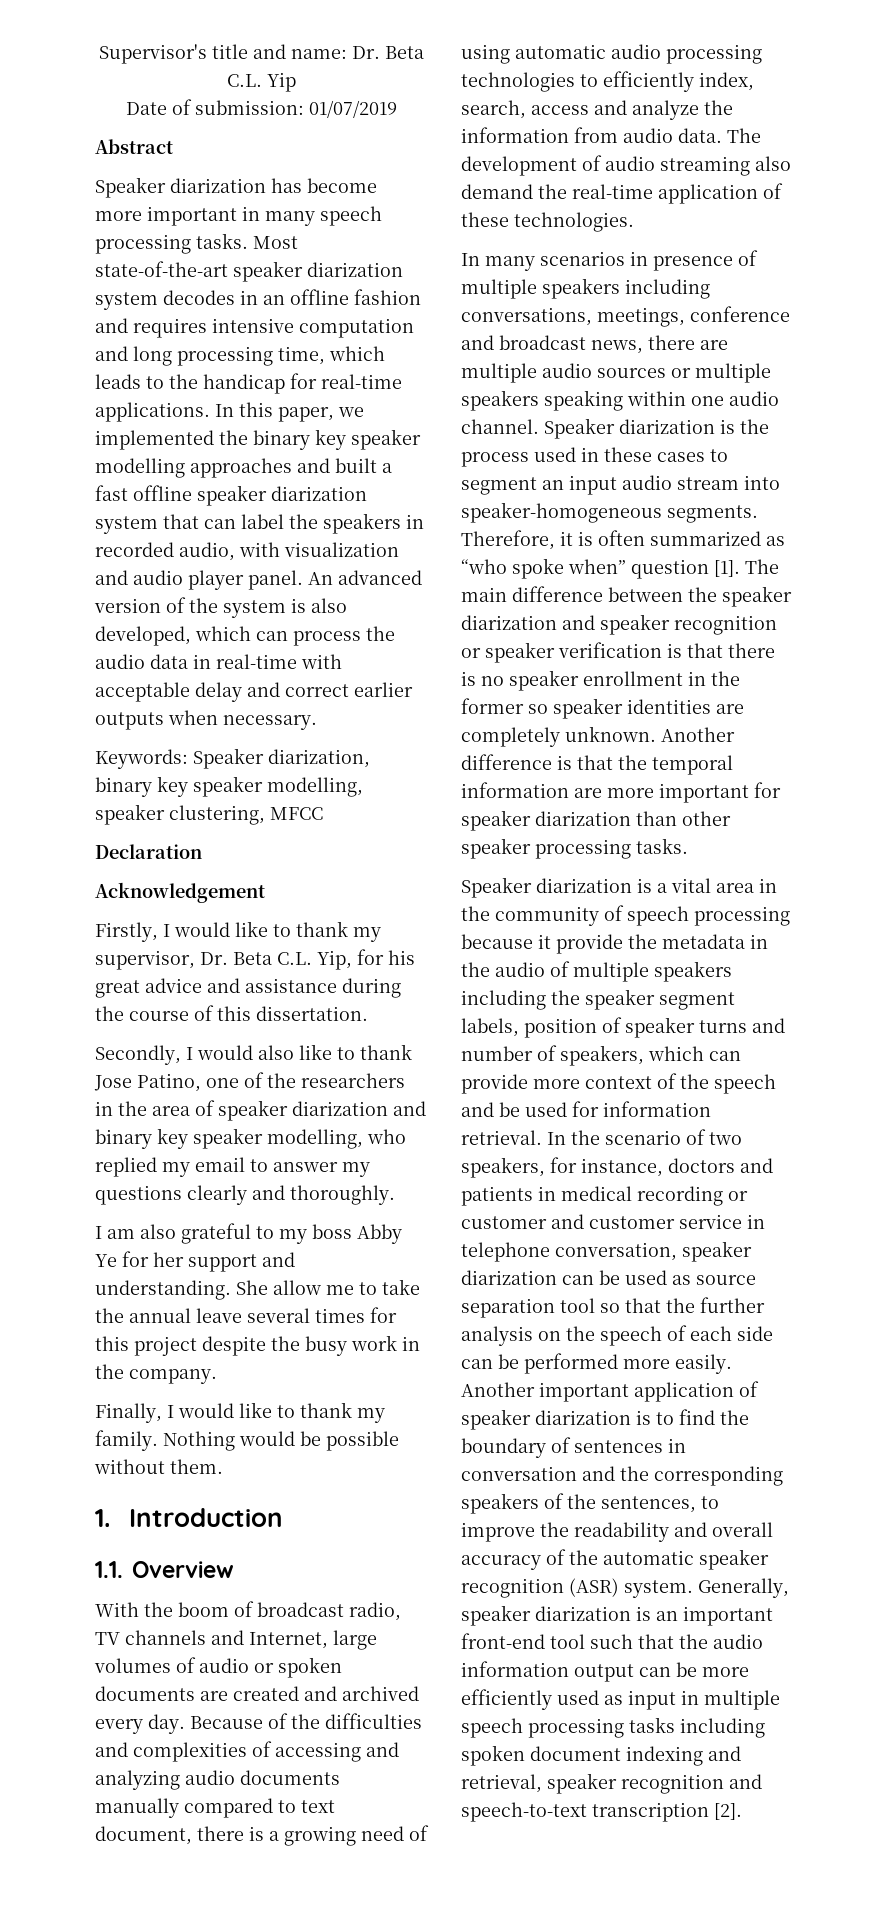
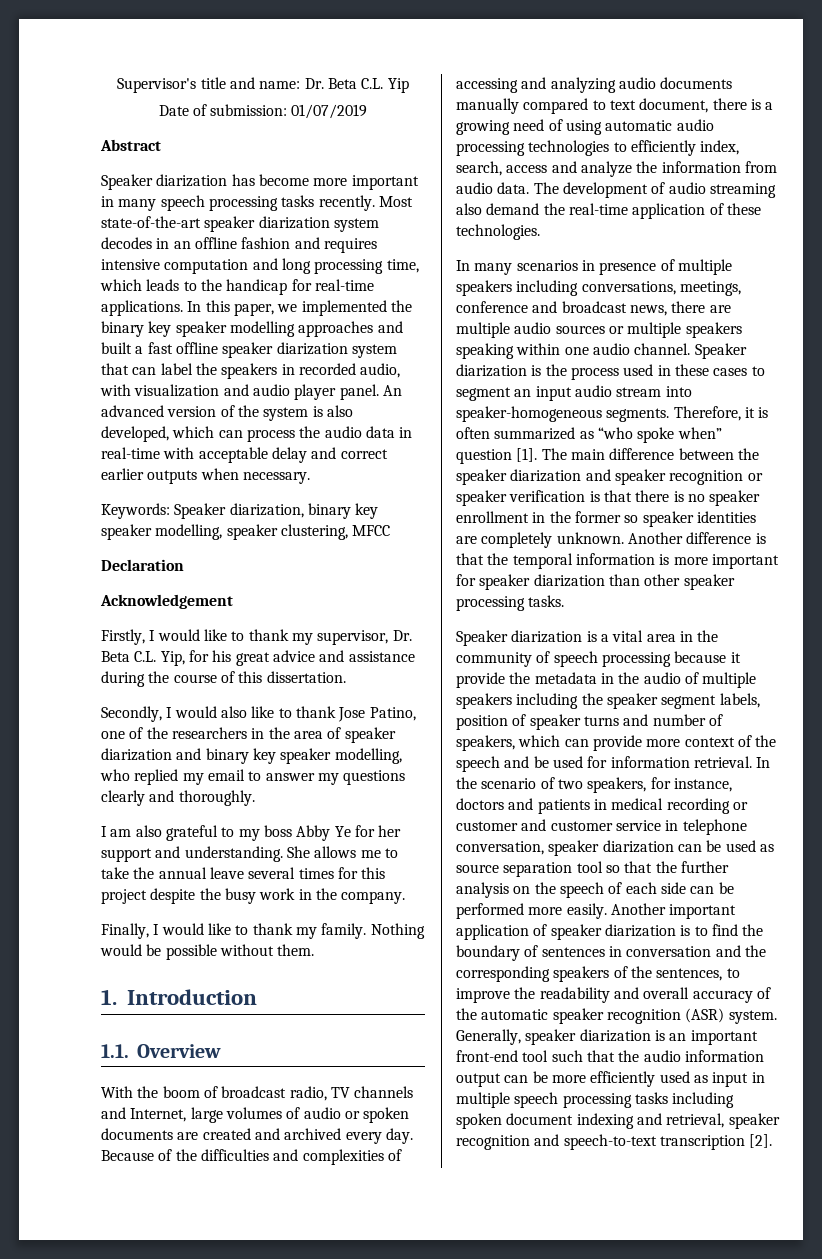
[196,233,248,249] tasks. -> [281,195,375,211] tasks recently.
[273,1280,321,1295] allow -> [314,846,357,858] allows
[574,788,602,798] are -> [659,554,670,565] is

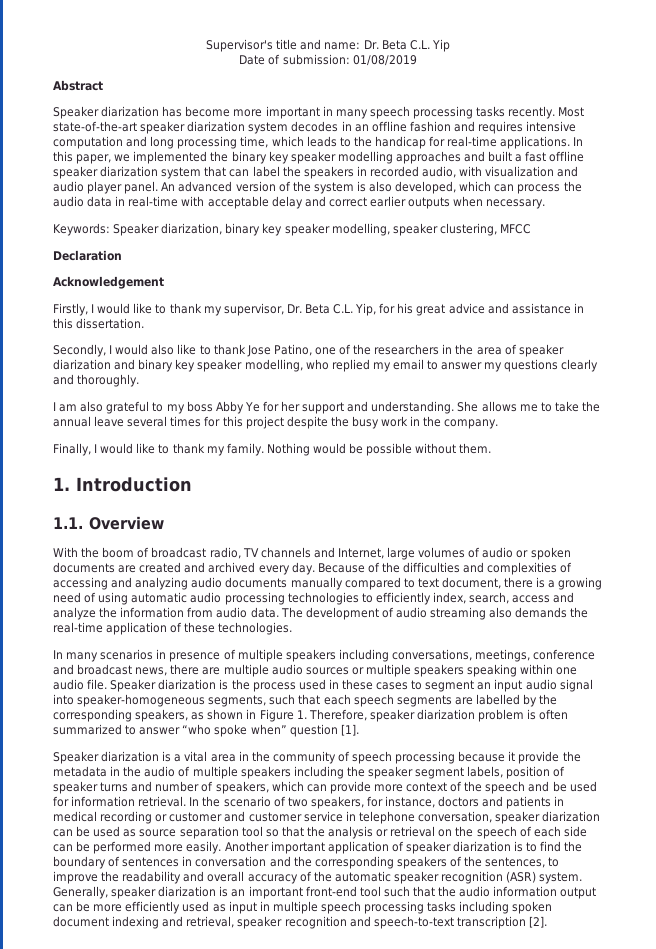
[291,104,368,119] 01/07/2019 -> [352,55,417,66] 01/08/2019
[101,671,235,687] during the course of -> [573,303,584,313] in
[486,203,540,215] demand -> [515,607,568,618] demands
[634,343,691,355] channel. -> [87,679,108,690] file.
[616,387,662,397] stream -> [559,679,593,692] signal
[606,406,755,422] segments. Therefore, it -> [208,694,558,707] [53,709,525,722] segments, such that each speech segments are labelled by the corresponding speakers, as shown in Figure 1. Therefore, speaker diarization problem
[579,431,594,439] as -> [125,725,181,735] to answer
[541,448,759,460] [456,469,763,485] [456,490,761,506] [456,511,756,527] [456,532,766,548] [456,553,779,569] [456,574,735,590] [456,595,565,611] The main difference between the speaker diarization and speaker recognition or speaker verification is that there is no speaker enrollment in the former so speaker identities are completely unknown. Another difference is that the temporal information is more important for speaker diarization than other speaker processing tasks. -> (359, 730) none
[680,861,729,873] [456,882,509,898] further analysis -> [328,826,436,839] analysis or retrieval

